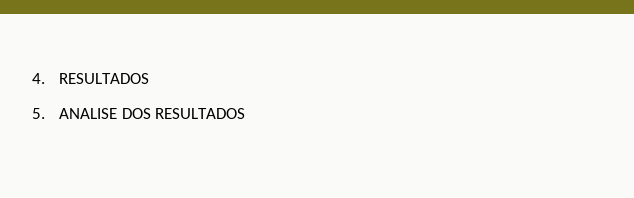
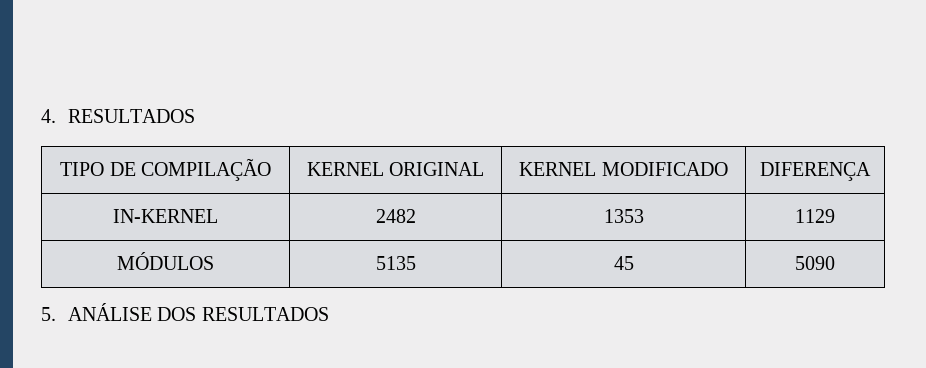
(150, 78) none -> [60,158,271,181] [306,162,485,176] [519,162,728,176] [760,162,871,181] [113,209,218,223] [375,209,416,223] [603,209,644,223] [795,209,835,223] [117,252,214,270] [375,256,416,270] [613,256,634,270] [795,256,835,270] // TIPO DE COMPILAÇÃO | KERNEL ORIGINAL | KERNEL MODIFICADO | DIFERENÇA // IN-KERNEL | 2482 | 1353 | 1129 // MÓDULOS | 5135 | 45 | 5090
[59,108,118,119] ANALISE -> [67,303,152,321] ANÁLISE

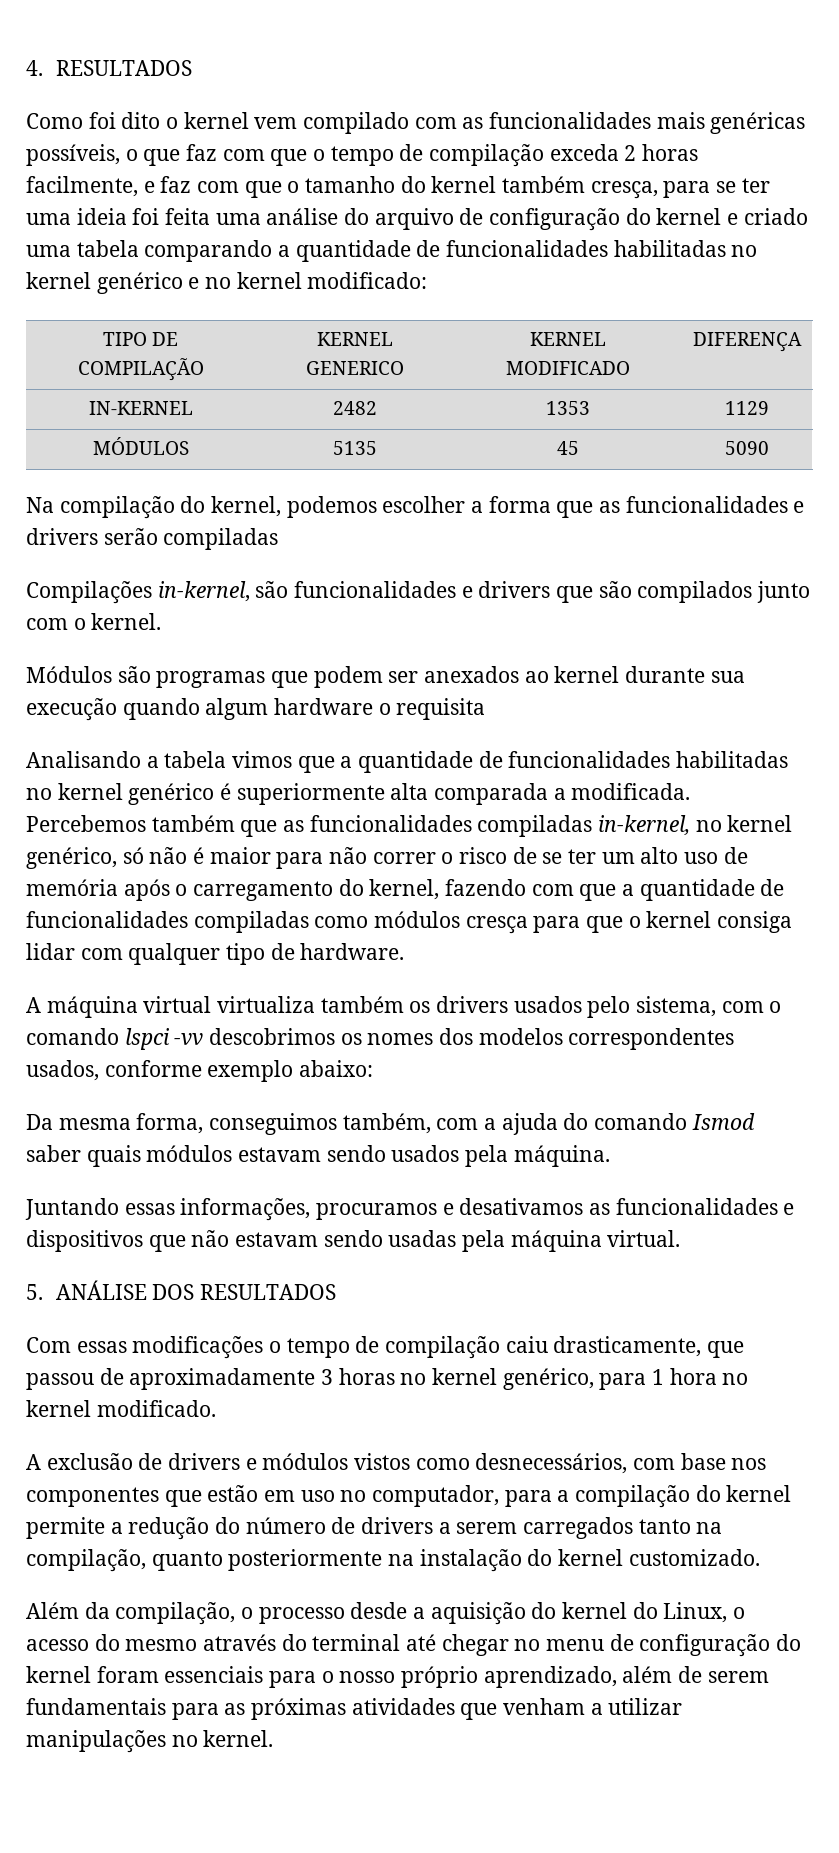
(195, 116) none -> [26,112,806,134] [26,144,699,167] [26,176,770,199] [26,208,808,231] [26,240,758,262] [26,272,428,294] // Como foi dito o kernel vem compilado com as funcionalidades mais genéricas possíveis, o que faz com que o tempo de compilação exceda 2 horas facilmente, e faz com que o tamanho do kernel também cresça, para se ter uma ideia foi feita uma análise do arquivo de configuração do kernel e criado uma tabela comparando a quantidade de funcionalidades habilitadas no kernel genérico e no kernel modificado:
[389,162,485,176] ORIGINAL -> [305,361,404,375] GENERICO
[41,303,329,321] 5. ANÁLISE DOS RESULTADOS -> [26,496,805,519] [26,528,279,550] [26,581,811,604] [26,613,162,630] [26,666,745,688] [26,698,486,721] [26,751,789,773] [26,783,691,805] [26,815,793,837] [26,847,748,869] [26,879,785,901] [26,911,793,934] [26,943,405,965] [26,996,782,1018] [26,1028,735,1050] [26,1060,374,1082] [26,1113,755,1135] [26,1145,610,1167] [25,1198,795,1221] [26,1230,681,1252] [26,1280,336,1300] [26,1336,745,1359] [26,1368,749,1390] [26,1400,216,1417] [26,1453,767,1474] [26,1485,792,1508] [26,1517,723,1540] [26,1549,760,1572] [26,1602,746,1625] [26,1634,802,1657] [26,1666,769,1688] [26,1698,683,1720] [26,1730,274,1753] Na compilação do kernel, podemos escolher a forma que as funcionalidades e drivers serão compiladas // Compilações in-kernel, são funcionalidades e drivers que são compilados junto com o kernel. // Módulos são programas que podem ser anexados ao kernel durante sua execução quando algum hardware o requisita // Analisando a tabela vimos que a quantidade de funcionalidades habilitadas no kernel genérico é superiormente alta comparada a modificada. Percebemos também que as funcionalidades compiladas in-kernel, no kernel genérico, só não é maior para não correr o risco de se ter um alto uso de memória após o carregamento do kernel, fazendo com que a quantidade de funcionalidades compiladas como módulos cresça para que o kernel consiga lidar com qualquer tipo de hardware. // A máquina virtual virtualiza também os drivers usados pelo sistema, com o comando lspci -vv descobrimos os nomes dos modelos correspondentes usados, conforme exemplo abaixo: // Da mesma forma, conseguimos também, com a ajuda do comando Ismod saber quais módulos estavam sendo usados pela máquina. // Juntando essas informações, procuramos e desativamos as funcionalidades e dispositivos que não estavam sendo usadas pela máquina virtual. // 5. ANÁLISE DOS RESULTADOS // Com essas modificações o tempo de compilação caiu drasticamente, que passou de aproximadamente 3 horas no kernel genérico, para 1 hora no kernel modificado. // A exclusão de drivers e módulos vistos como desnecessários, com base nos componentes que estão em uso no computador, para a compilação do kernel permite a redução do número de drivers a serem carregados tanto na compilação, quanto posteriormente na instalação do kernel customizado. // Além da compilação, o processo desde a aquisição do kernel do Linux, o acesso do mesmo através do terminal até chegar no menu de configuração do kernel foram essenciais para o nosso próprio aprendizado, além de serem fundamentais para as próximas atividades que venham a utilizar manipulações no kernel.

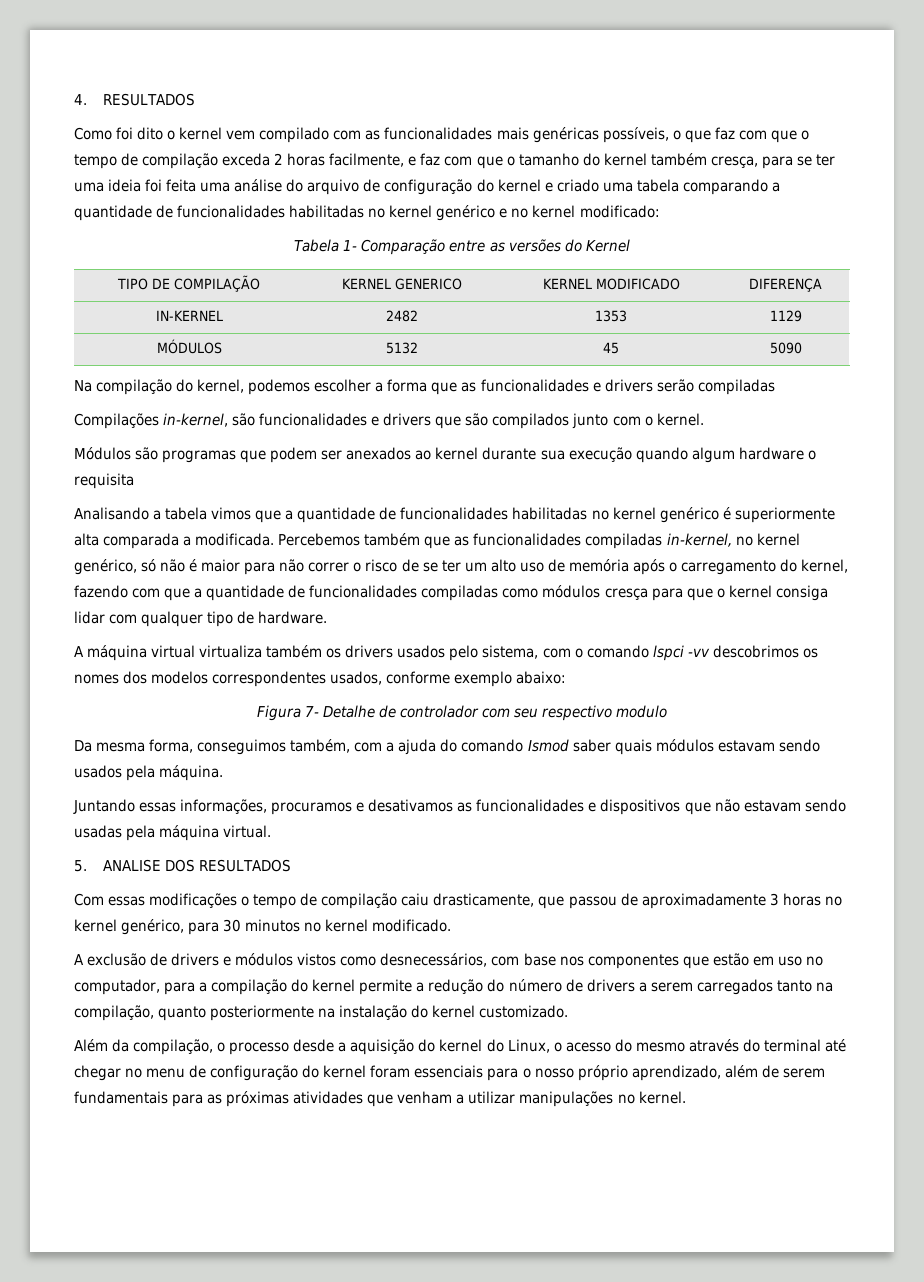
(428, 280) none -> [294,239,630,255] // Tabela 1- Comparação entre as versões do Kernel
[332,441,377,455] 5135 -> [386,342,419,354] 5132
(374, 1068) none -> [256,705,668,721] // Figura 7- Detalhe de controlador com seu respectivo modulo
[55,1280,147,1300] ANÁLISE -> [103,859,162,872] ANALISE
[652,1368,717,1385] 1 hora -> [223,919,301,932] 30 minutos

